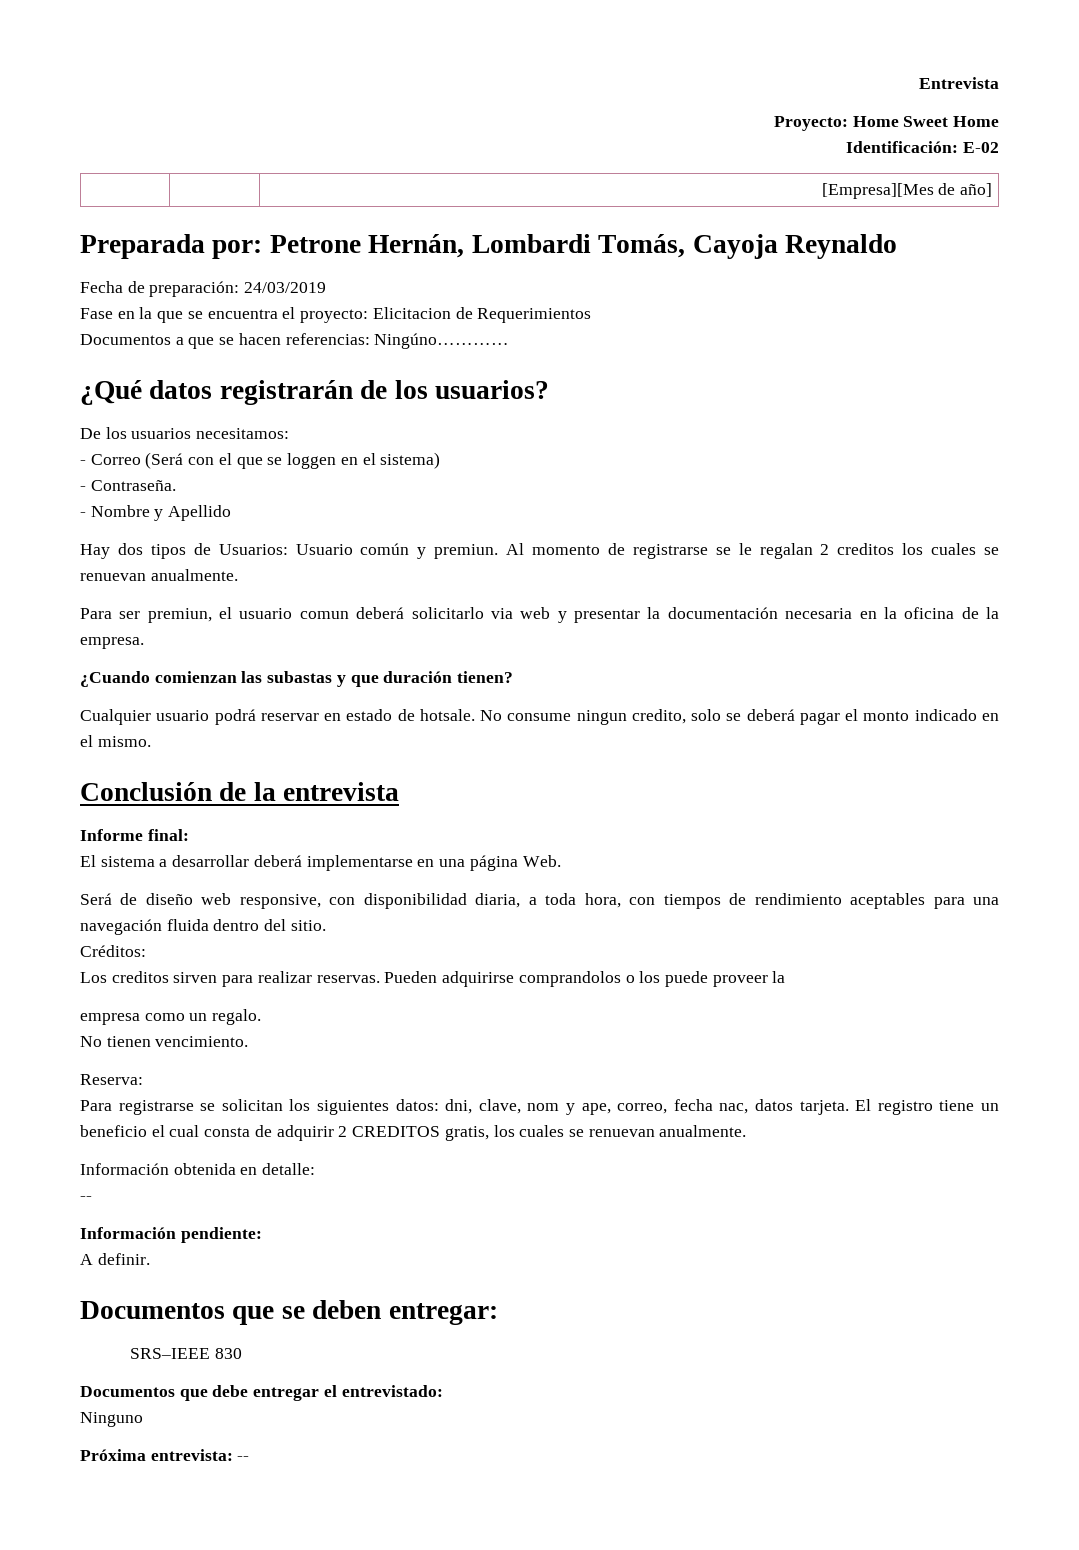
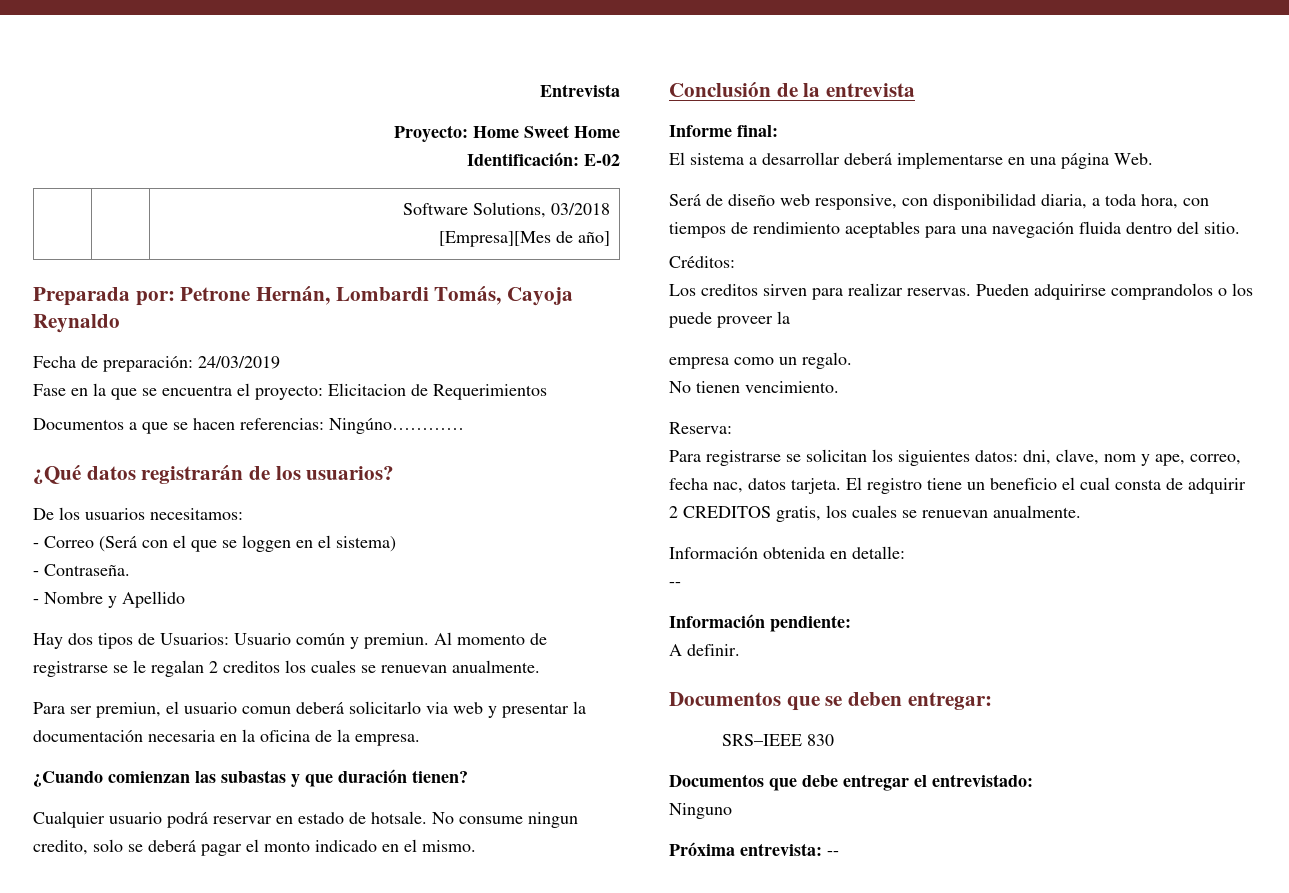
(999, 147) none -> [403,202,611,218] Software Solutions, 03/2018 //

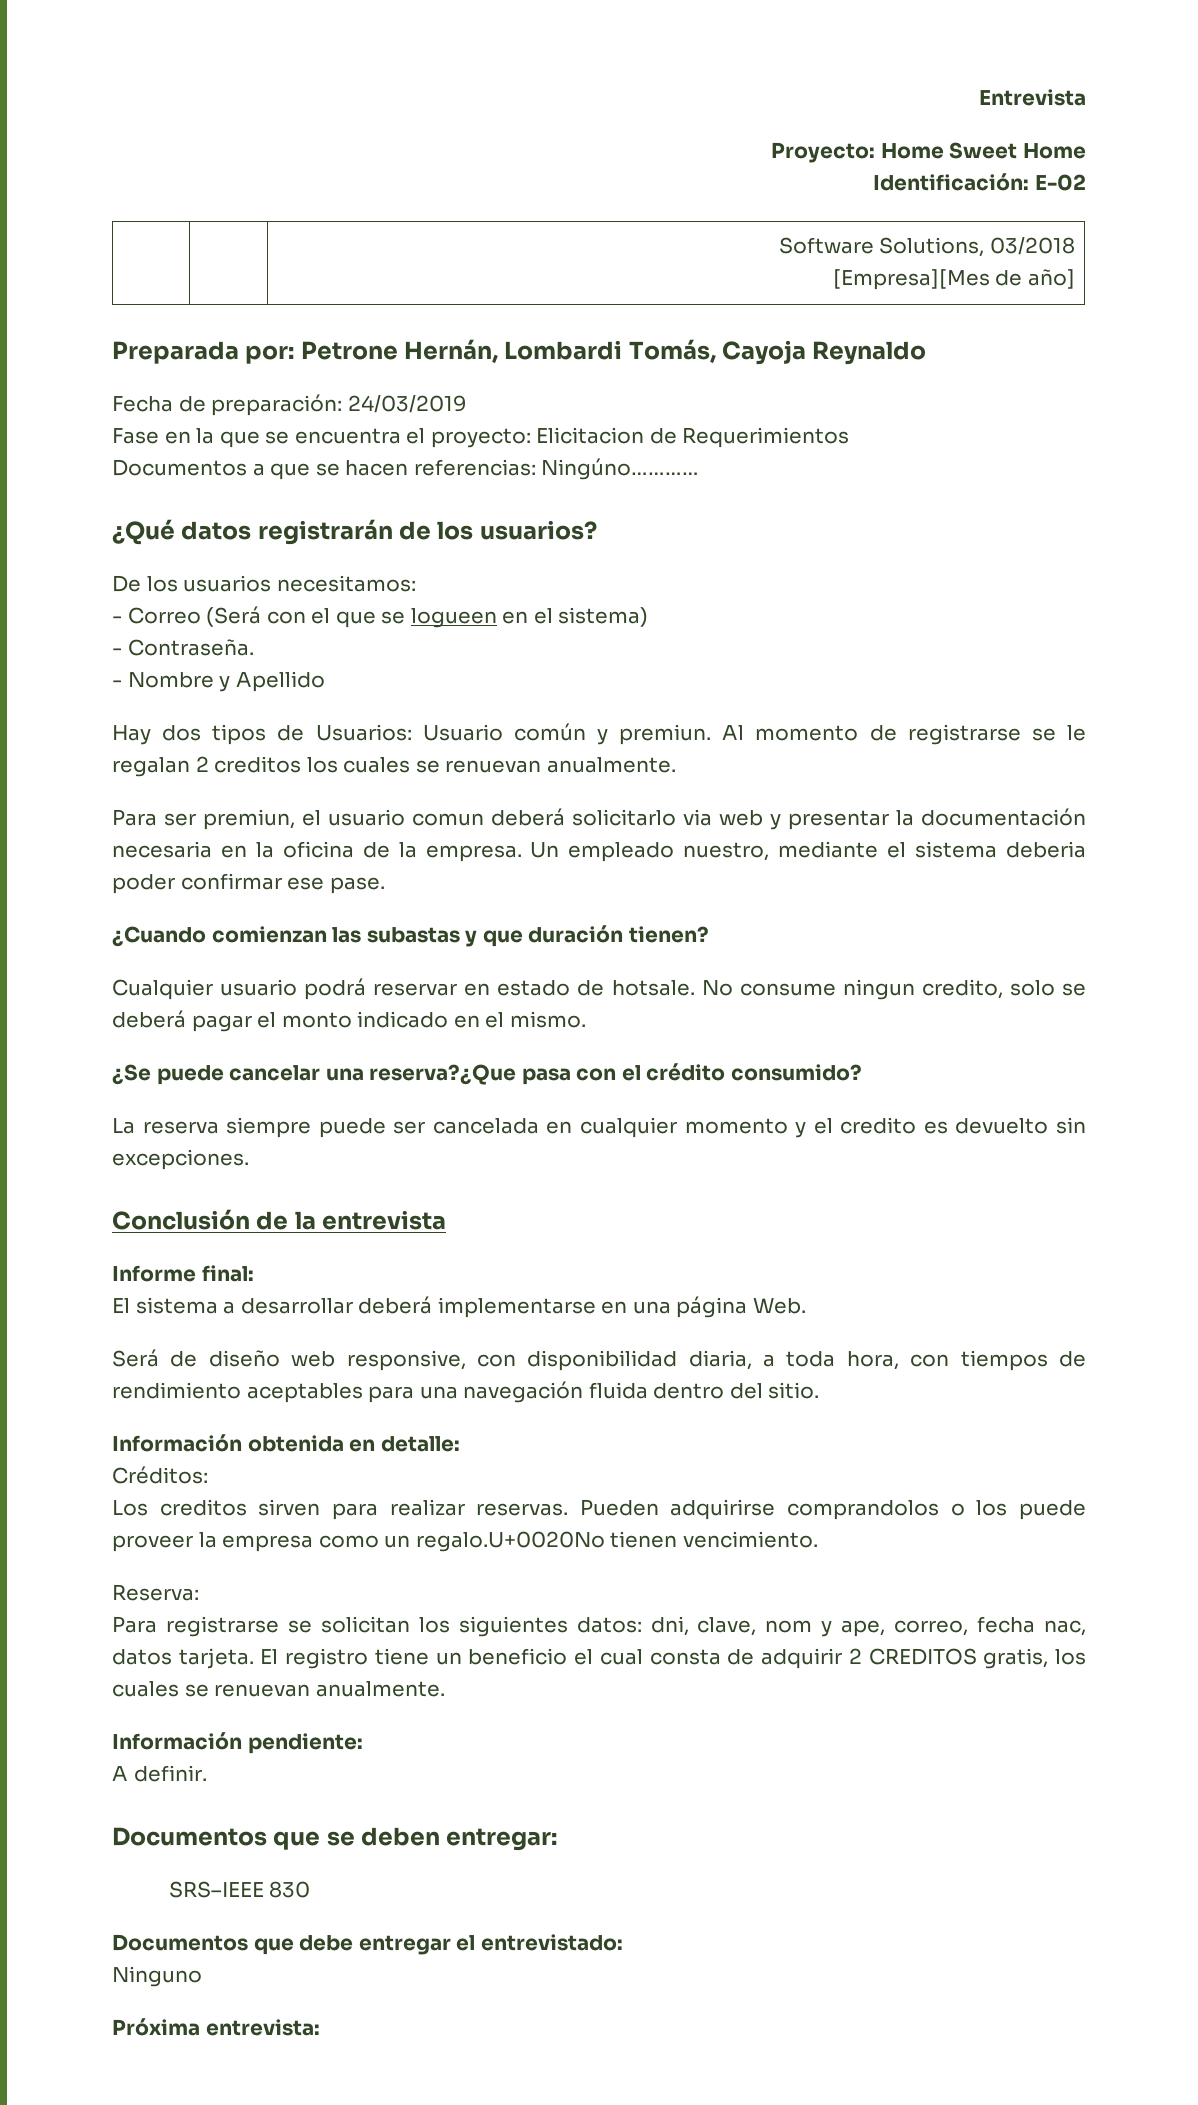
[242,535,291,552] loggen -> [410,608,497,628] logueen
(420, 740) none -> [530,841,1086,862] [112,873,385,894] Un empleado nuestro, mediante el sistema deberia poder confirmar ese pase.
(476, 846) none -> [112,1063,862,1085] [112,1117,1086,1138] [112,1149,249,1170] // ¿Se puede cancelar una reserva?¿Que pasa con el crédito consumido? // La reserva siempre puede ser cancelada en cualquier momento y el credito es devuelto sin excepciones.
(1240, 228) none -> [112,1434,460,1452] // Información obtenida en detalle:
(790, 317) // -> (217, 1540) none
[802,352,852,369] [669,381,691,393] regalo. // No -> [415,1531,605,1552] regalo.U+0020No
[669,546,905,559] [669,582,681,587] // Información obtenida en detalle: // -- -> (445, 1689) none
[827,851,839,856] -- -> (320, 2027) none

